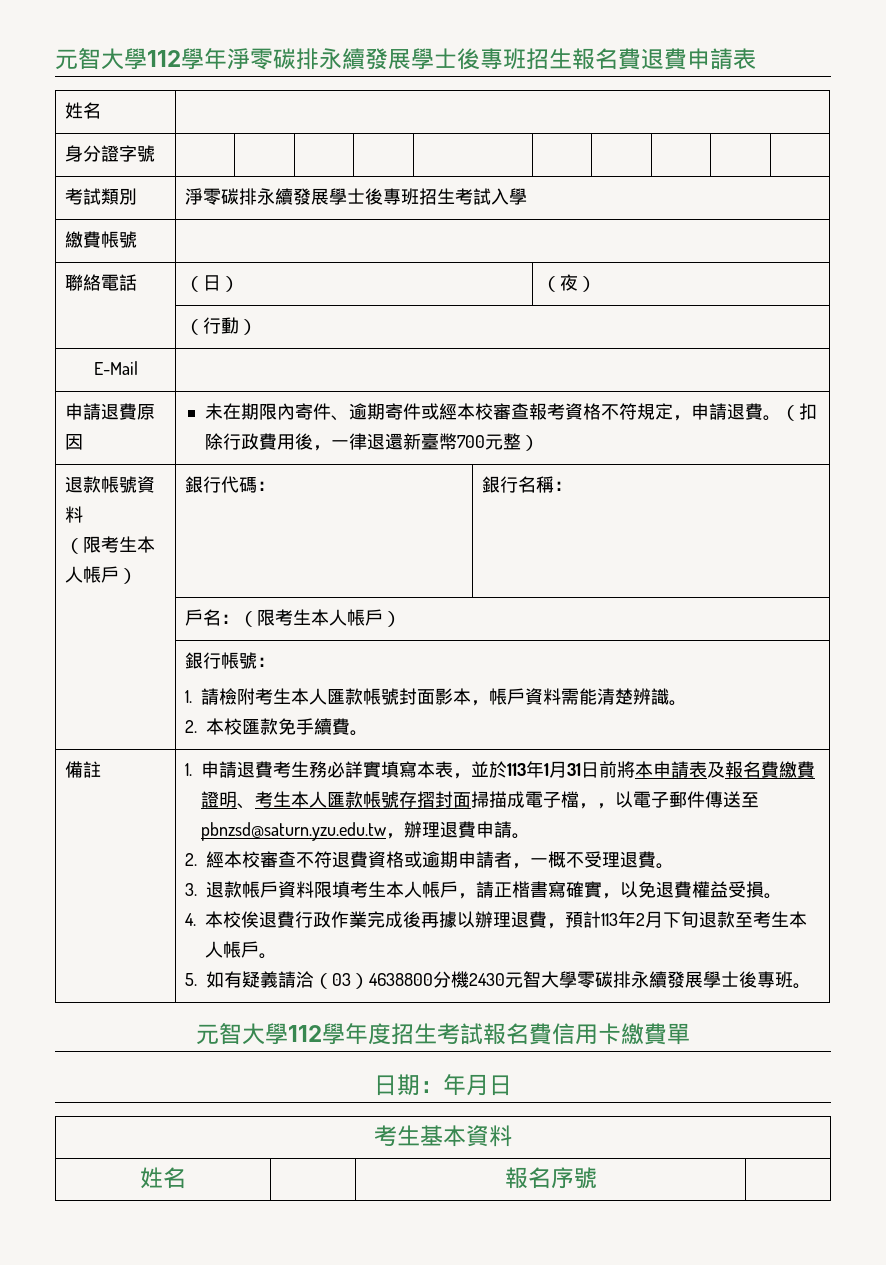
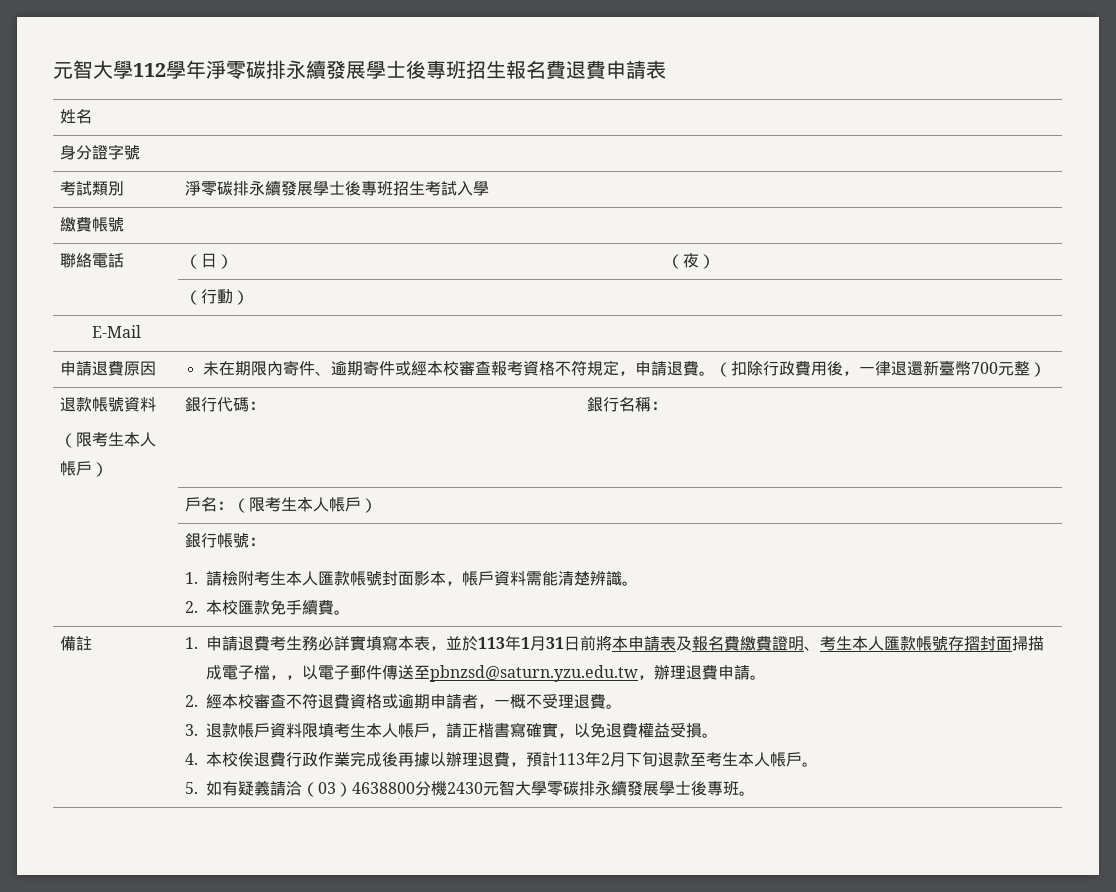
[196,1023,690,1045] [374,1074,512,1096] [374,1125,512,1147] [140,1167,186,1189] [504,1167,597,1189] // 元智大學112學年度招生考試報名費信用卡繳費單 // 日期：年月日 // 考生基本資料 // 姓名 | | 報名序號 | -> (756, 793) none

